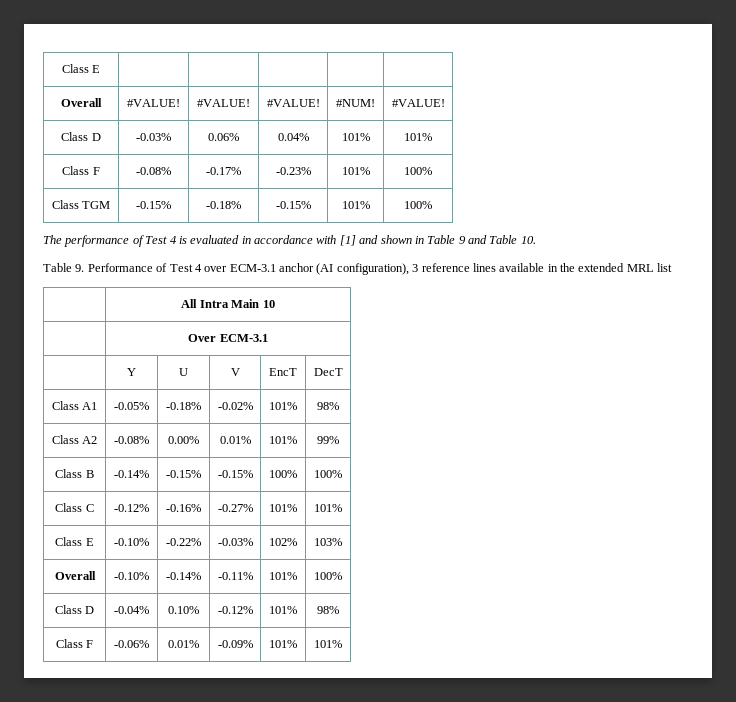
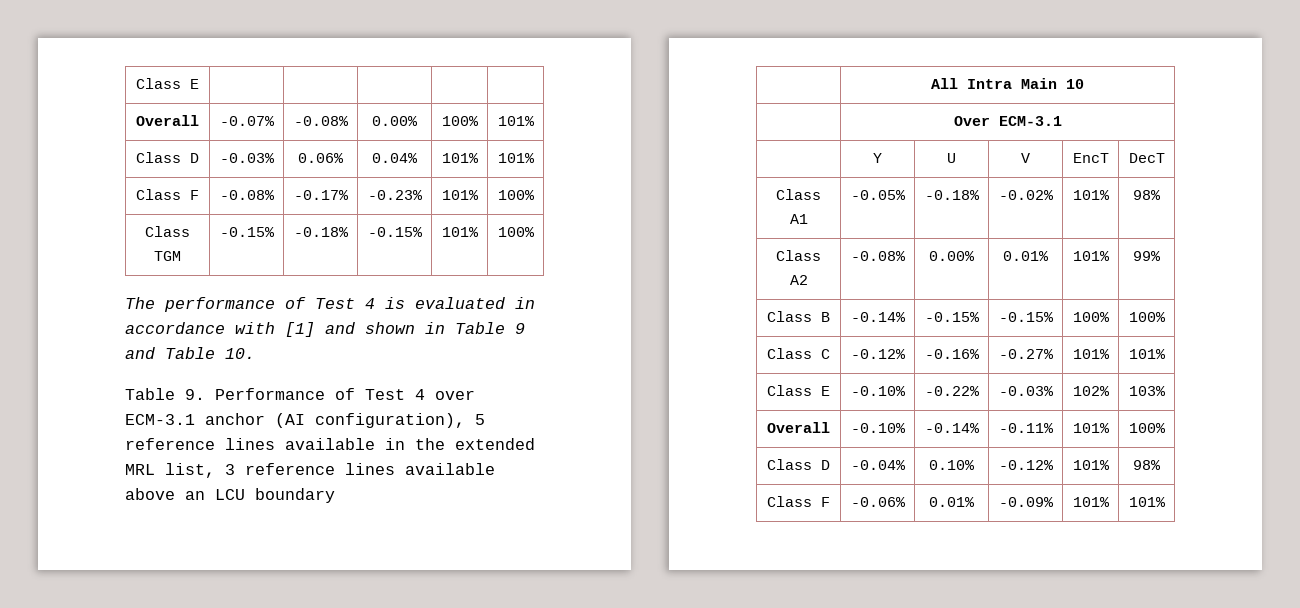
[127,99,180,107] [197,99,250,107] [266,99,320,107] [336,99,375,107] [391,99,445,107] #VALUE! | #VALUE! | #VALUE! | #NUM! | #VALUE! -> [219,116,275,126] [293,116,349,126] [372,116,418,126] [441,116,479,126] [497,116,535,126] -0.07% | -0.08% | 0.00% | 100% | 101%
[412,264,419,272] 3 -> [475,414,485,425] 5
[657,263,673,272] list -> [165,463,495,478] [125,488,335,503] list, 3 reference lines available above an LCU boundary

